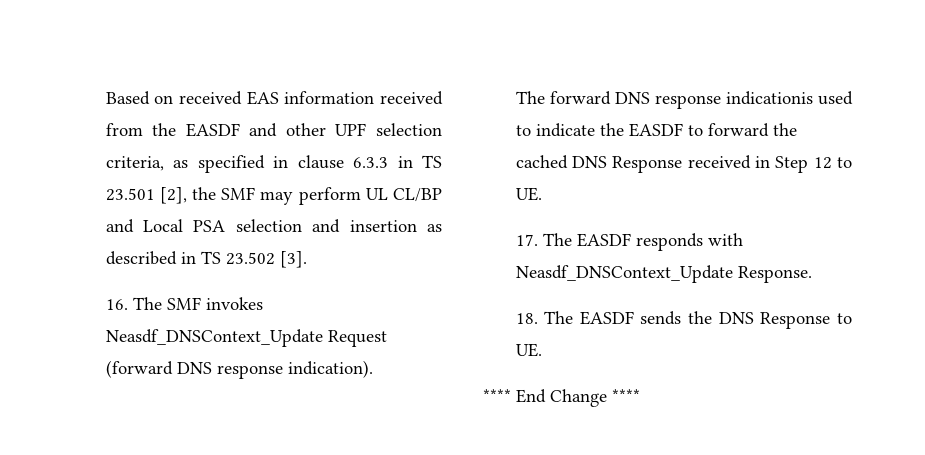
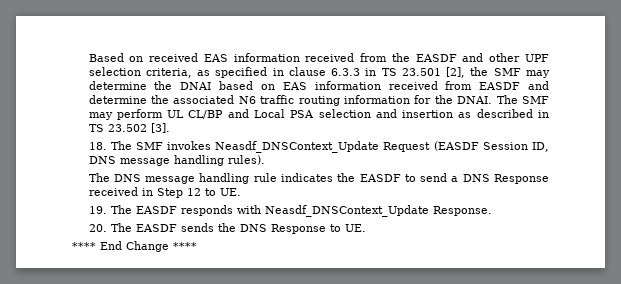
(294, 198) none -> [88,81,549,90] [88,95,549,106] [88,112,113,120] determine the DNAI based on EAS information received from EASDF and determine the associated N6 traffic routing information for the DNAI. The SMF may
[105,299,128,310] 16. -> [88,142,107,150] 18.
[105,360,373,379] [515,91,853,109] [515,123,797,137] [515,155,568,169] (forward DNS response indication). // The forward DNS response indicationis used to indicate the EASDF to forward the cached -> [433,141,550,152] [88,155,265,166] [88,173,459,184] (EASDF Session ID, DNS message handling rules). // The DNS message handling rule indicates the EASDF to send a
[515,234,538,246] 17. -> [88,206,107,214] 19.
[515,313,538,324] 18. -> [88,224,107,232] 20.

